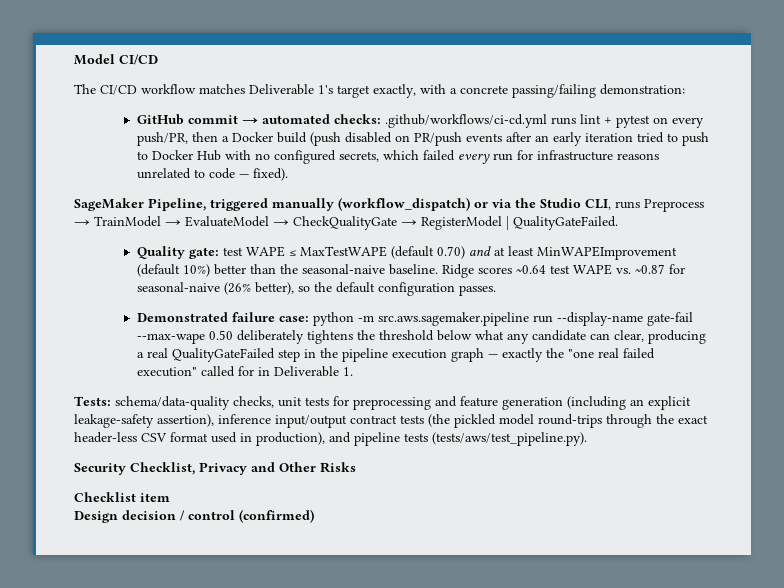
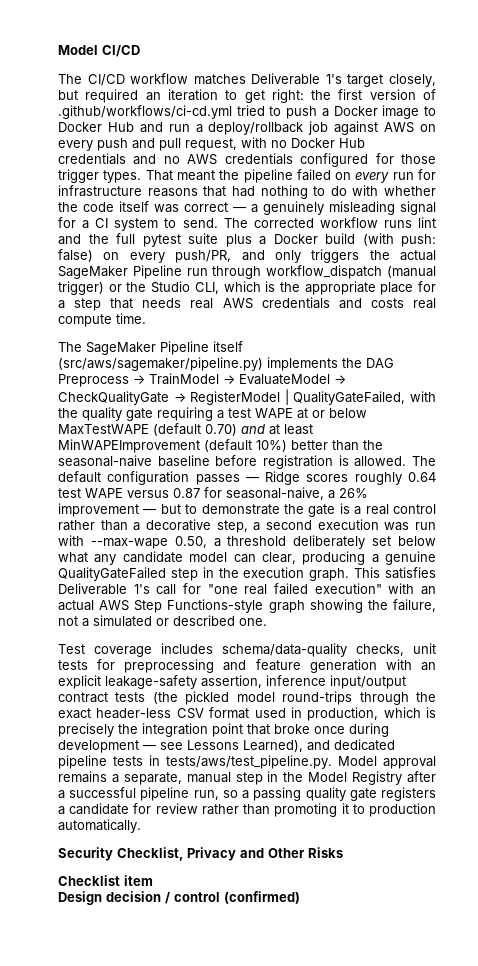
[373,84,685,98] [136,114,704,128] [136,132,709,146] [136,150,455,164] exactly, with a concrete passing/failing demonstration: // GitHub commit → automated checks: .github/workflows/ci-cd.yml runs lint + pytest on every push/PR, then a Docker build (push disabled on PR/push events after an early iteration tried to push to Docker Hub with no configured secrets, which failed -> [389,74,436,87] [58,89,437,103] [58,105,437,119] [58,121,437,135] [58,137,365,151] [58,153,436,167] [58,169,352,183] closely, but required an iteration to get right: the first version of .github/workflows/ci-cd.yml tried to push a Docker image to Docker Hub and run a deploy/rollback job against AWS on every push and pull request, with no Docker Hub credentials and no AWS credentials configured for those trigger types. That meant the pipeline failed on
[136,168,288,181] [74,197,640,211] unrelated to code — fixed). // SageMaker Pipeline, triggered manually (workflow_dispatch) or via the Studio CLI, runs -> [203,185,436,199] [58,201,436,215] [58,217,437,231] [58,233,436,247] [58,249,436,263] [58,265,437,279] [58,281,436,295] [58,297,436,311] [58,313,146,327] [58,341,243,355] [58,357,394,371] that had nothing to do with whether the code itself was correct — a genuinely misleading signal for a CI system to send. The corrected workflow runs lint and the full pytest suite plus a Docker build (with push: false) on every push/PR, and only triggers the actual SageMaker Pipeline run through workflow_dispatch (manual trigger) or the Studio CLI, which is the appropriate place for a step that needs real AWS credentials and costs real compute time. // The SageMaker Pipeline itself (src/aws/sagemaker/pipeline.py) implements the DAG
[513,216,618,230] [136,246,296,259] QualityGateFailed. // Quality gate: test WAPE ≤ -> [293,391,436,405] [58,407,367,421] QualityGateFailed, with the quality gate requiring a test WAPE at or below
[388,264,685,278] [136,282,496,296] [136,312,693,326] [136,330,434,344] baseline. Ridge scores ~0.64 test WAPE vs. ~0.87 for seasonal-naive (26% better), so the default configuration passes. // Demonstrated failure case: python -m src.aws.sagemaker.pipeline run --display-name gate-fail --max-wape 0.50 deliberately tightens the threshold -> [157,455,437,469] [58,471,436,485] [58,487,368,500] [58,503,436,517] [58,519,436,533] [58,535,392,549] baseline before registration is allowed. The default configuration passes — Ridge scores roughly 0.64 test WAPE versus 0.87 for seasonal-naive, a 26% improvement — but to demonstrate the gate is a real control rather than a decorative step, a second execution was run with --max-wape 0.50, a threshold deliberately set
(586, 335) none -> [189,552,228,562] model
[146,348,168,358] real -> [385,551,436,565] genuine
[341,348,655,362] [136,366,353,377] [74,396,111,406] pipeline execution graph — exactly the "one real failed execution" called for in Deliverable 1. // Tests: -> [243,567,436,581] [58,583,436,595] [58,599,436,613] [58,615,267,627] [58,643,213,657] execution graph. This satisfies Deliverable 1's call for "one real failed execution" with an actual AWS Step Functions-style graph showing the failure, not a simulated or described one. // Test coverage includes
[567,396,626,410] (including -> [385,659,412,670] with
[157,414,214,427] assertion), -> [201,675,262,688] assertion,
[256,432,587,446] production), and pipeline tests (tests/aws/test_pipeline.py). -> [307,707,436,721] [58,723,389,737] [58,739,395,753] [58,755,436,769] [58,771,436,785] [58,787,437,801] [58,803,437,817] [58,819,141,833] production, which is precisely the integration point that broke once during development — see Lessons Learned), and dedicated pipeline tests in tests/aws/test_pipeline.py. Model approval remains a separate, manual step in the Model Registry after a successful pipeline run, so a passing quality gate registers a candidate for review rather than promoting it to production automatically.

